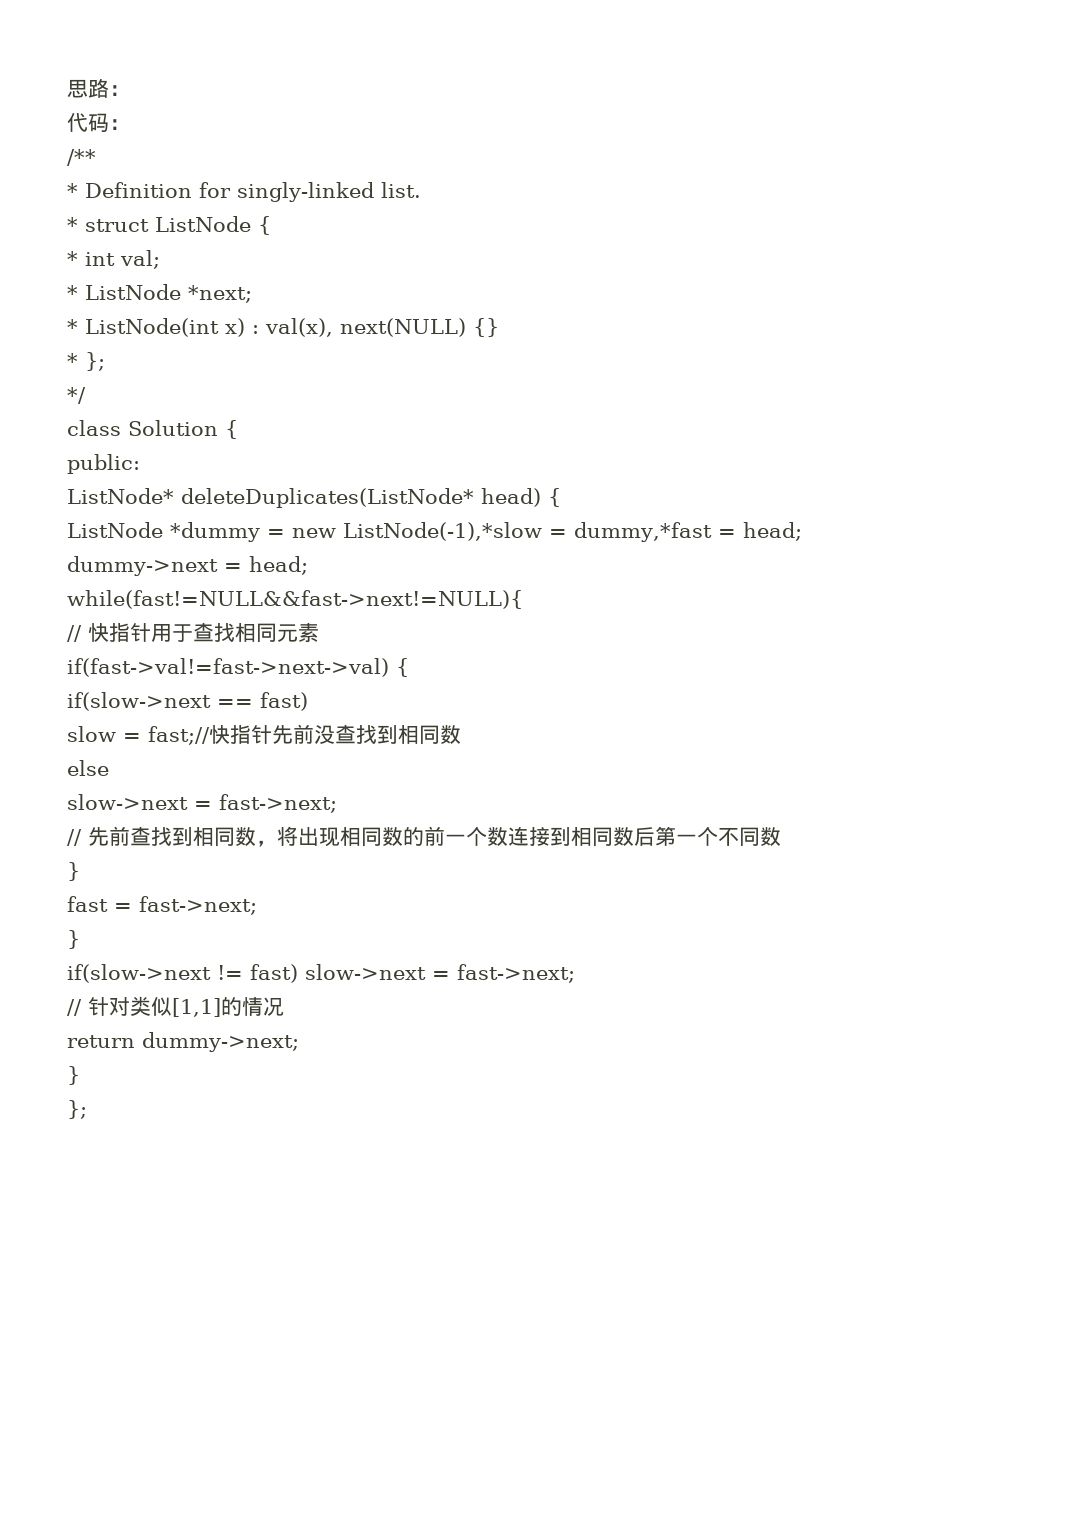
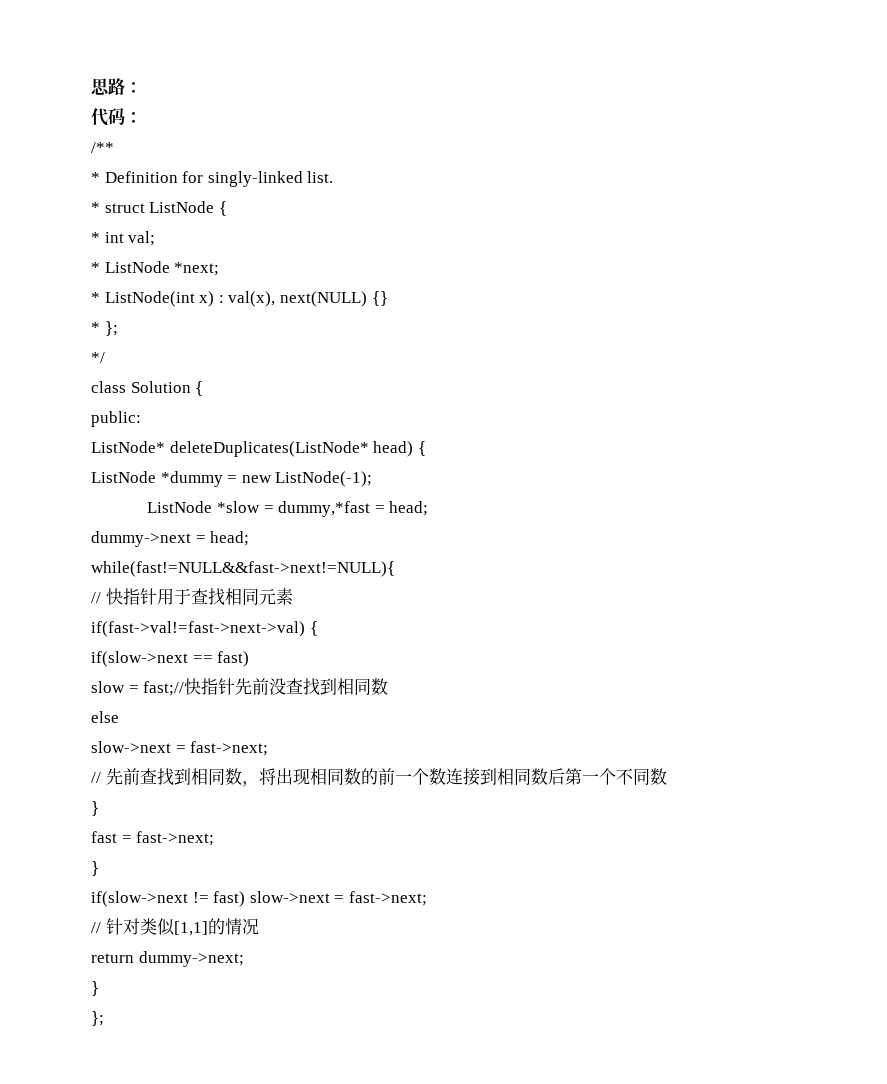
[343,522,542,541] ListNode(-1),*slow -> [275,471,373,487] [147,501,261,513] ListNode(-1); // ListNode *slow

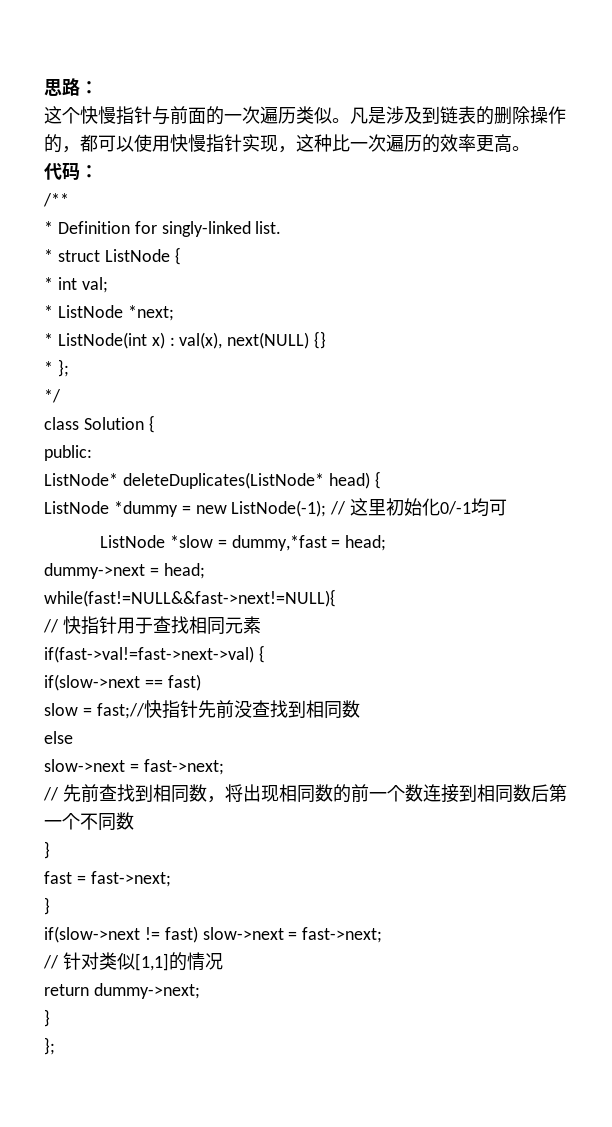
(142, 87) none -> [44,106,566,125] [44,134,530,153] // 这个快慢指针与前面的一次遍历类似。凡是涉及到链表的删除操作的，都可以使用快慢指针实现，这种比一次遍历的效率更高。
(373, 479) none -> [330,498,508,517] // 这里初始化0/-1均可

